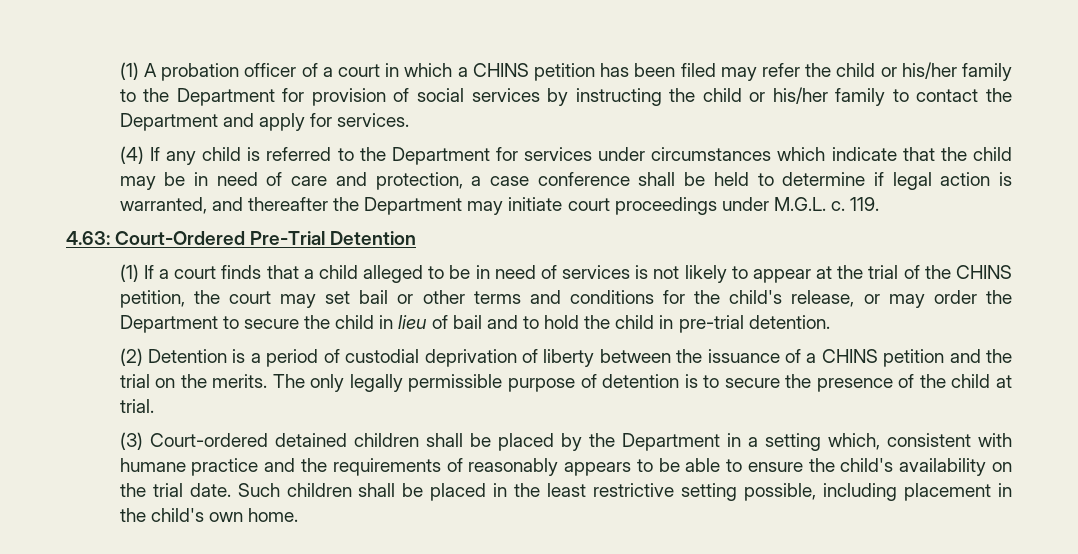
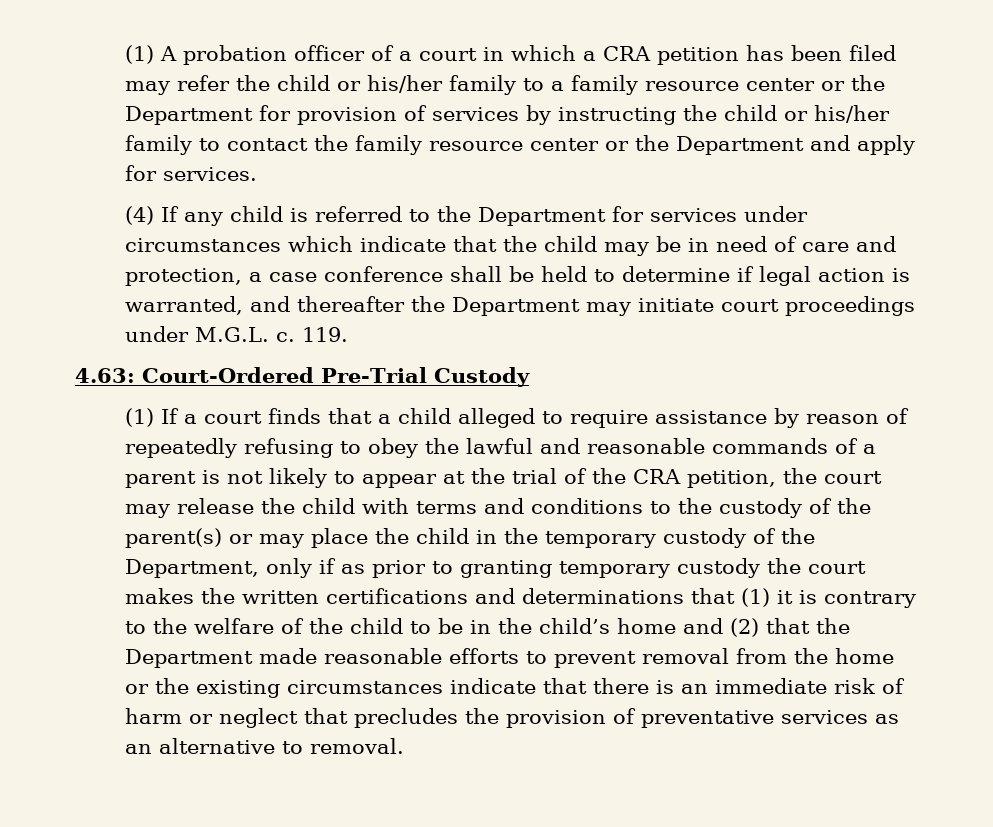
[472,63,529,77] CHINS -> [603,46,652,61] CRA
(136, 95) none -> [551,75,846,95] a family resource center or
[416,88,464,102] social -> (428, 113) none
(1013, 95) none -> [355,135,670,155] family resource center or the
[330,231,417,245] Detention -> [433,367,530,387] Custody
[449,265,631,279] be in need of services -> [570,408,910,428] [125,438,877,458] [125,471,197,488] require assistance by reason of repeatedly refusing to obey the lawful and reasonable commands of a parent
[956,265,1012,279] CHINS -> [633,469,682,484] CRA
[325,290,1013,308] [119,315,830,333] [119,348,1012,367] [119,374,1012,392] [119,399,154,413] [119,432,1013,451] [119,458,1013,476] [119,483,1013,501] [119,508,299,522] set bail or other terms and conditions for the child's release, or may order the Department to secure the child in lieu of bail and to hold the child in pre-trial detention. // (2) Detention is a period of custodial deprivation of liberty between the issuance of a CHINS petition and the trial on the merits. The only legally permissible purpose of detention is to secure the presence of the child at trial. // (3) Court-ordered detained children shall be placed by the Department in a setting which, consistent with humane practice and the requirements of reasonably appears to be able to ensure the child's availability on the trial date. Such children shall be placed in the least restrictive setting possible, including placement in the child's own home. -> [177,498,872,518] [125,528,816,548] [125,558,867,578] [125,588,917,608] [125,618,851,637] [125,648,895,668] [125,678,906,698] [125,708,900,728] [125,738,405,754] release the child with terms and conditions to the custody of the parent(s) or may place the child in the temporary custody of the Department, only if as prior to granting temporary custody the court makes the written certifications and determinations that (1) it is contrary to the welfare of the child to be in the child’s home and (2) that the Department made reasonable efforts to prevent removal from the home or the existing circumstances indicate that there is an immediate risk of harm or neglect that precludes the provision of preventative services as an alternative to removal.

